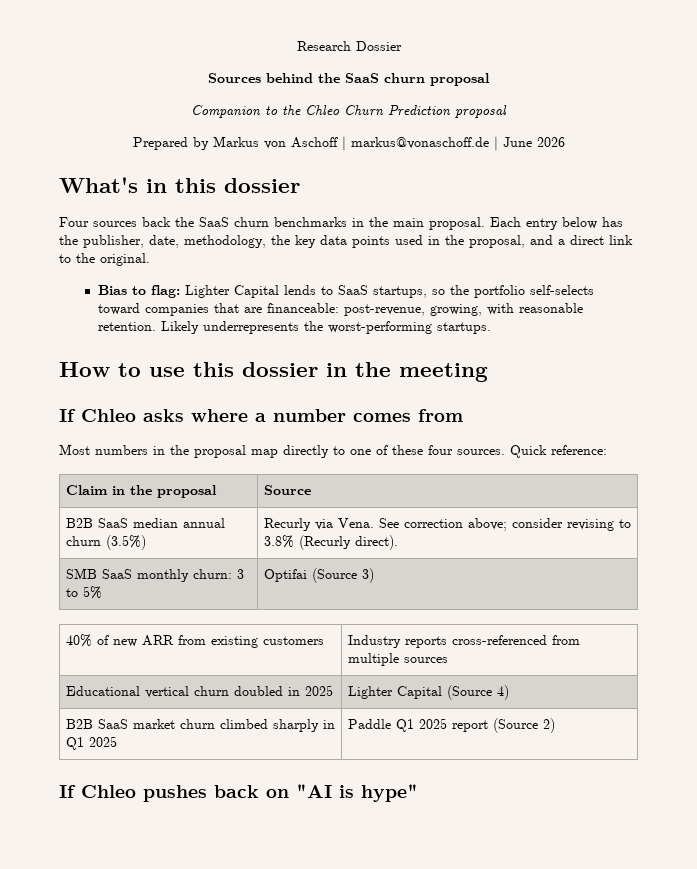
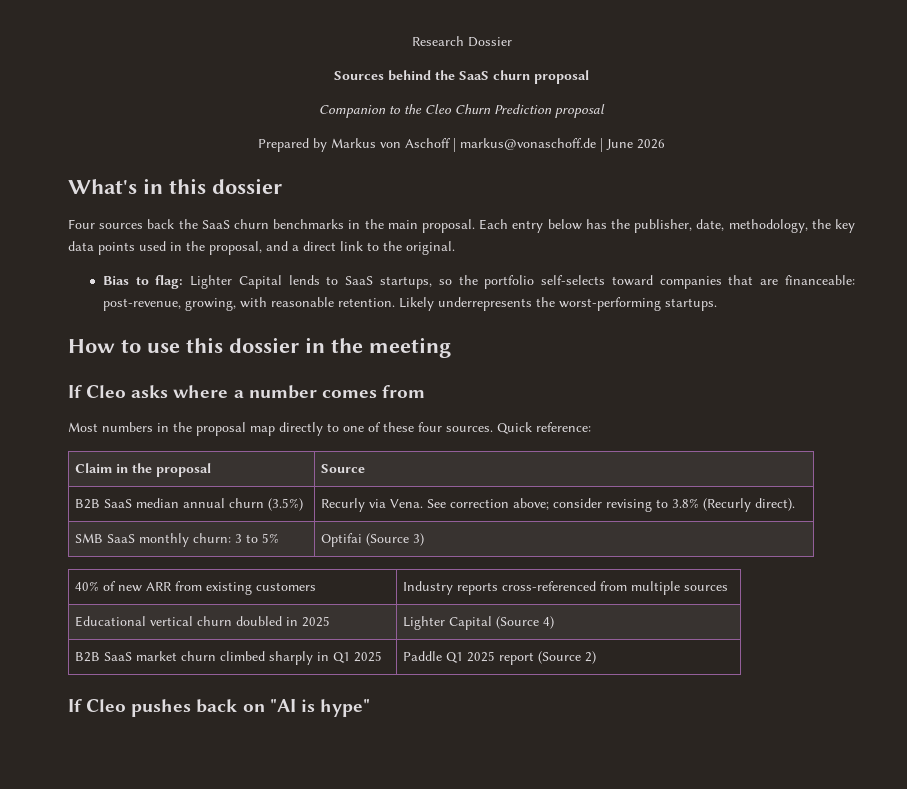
[305,105,340,115] Chleo -> [425,104,452,114] Cleo
[81,409,136,422] Chleo -> [86,385,127,398] Cleo
[81,785,136,798] Chleo -> [86,699,127,712] Cleo

